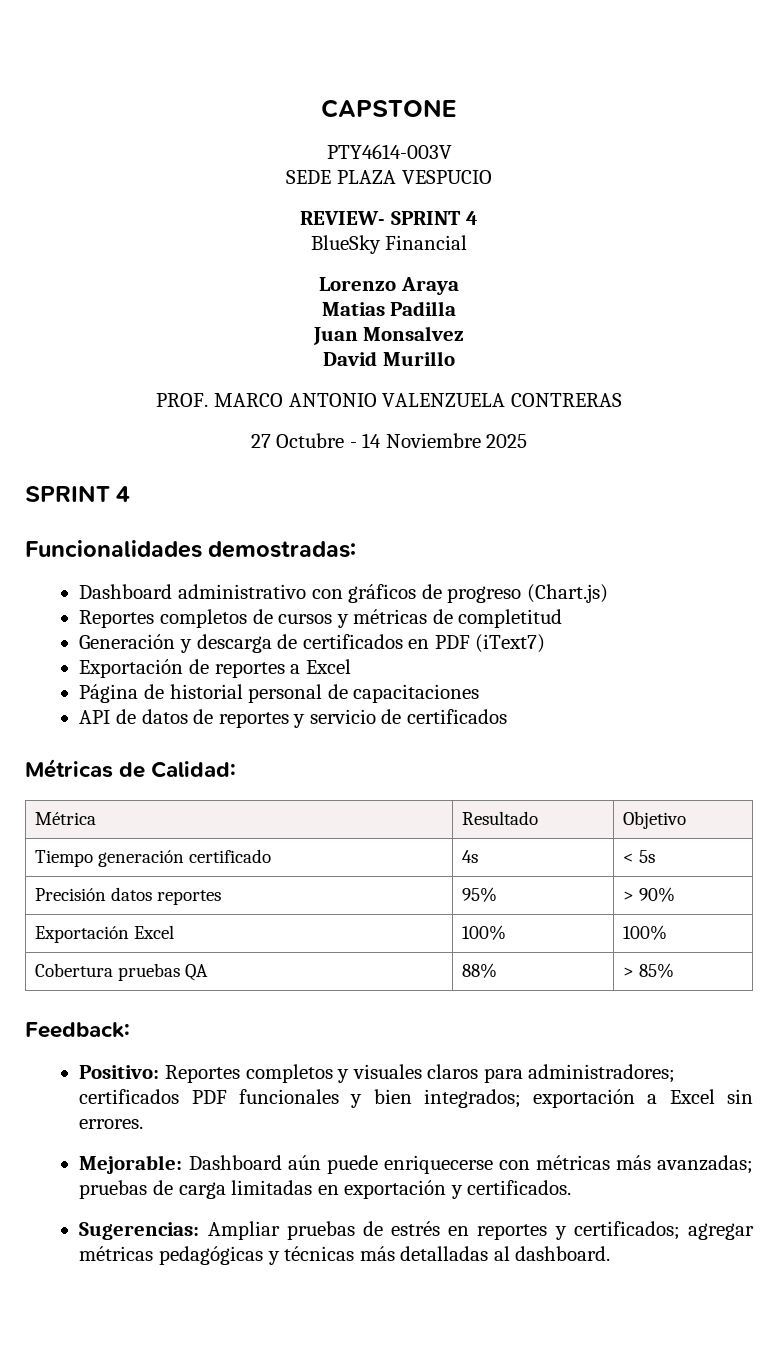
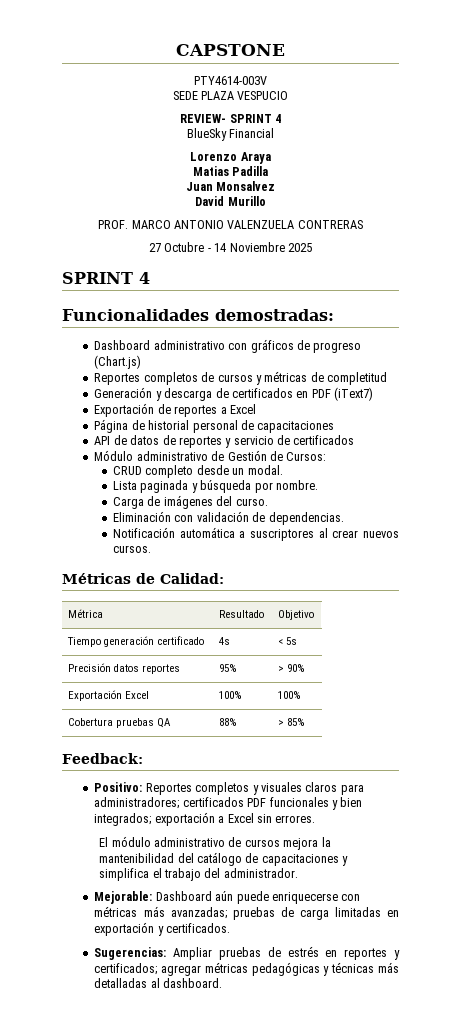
(507, 716) none -> [94,450,327,461] [113,465,283,478] [113,480,318,493] [113,495,268,509] [113,511,344,525] [113,527,399,541] [113,545,152,553] // Módulo administrativo de Gestión de Cursos: // CRUD completo desde un modal. // Lista paginada y búsqueda por nombre. // Carga de imágenes del curso. // Eliminación con validación de dependencias. // Notificación automática a suscriptores al crear nuevos cursos.
(144, 1124) none -> [99,836,331,850] [99,852,349,866] [99,868,298,881] // El módulo administrativo de cursos mejora la mantenibilidad del catálogo de capacitaciones y simplifica el trabajo del administrador.

